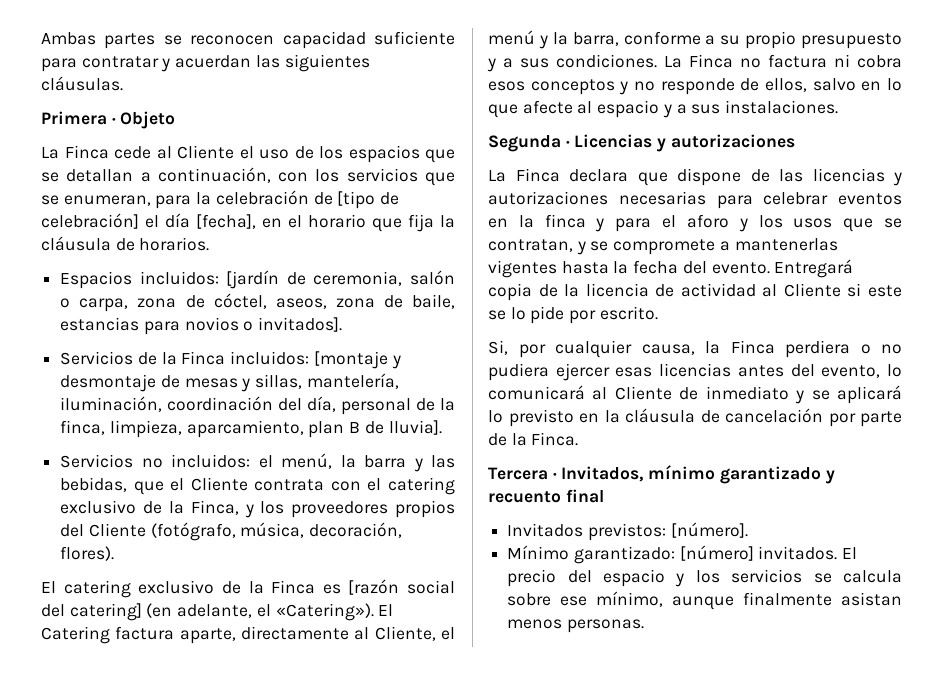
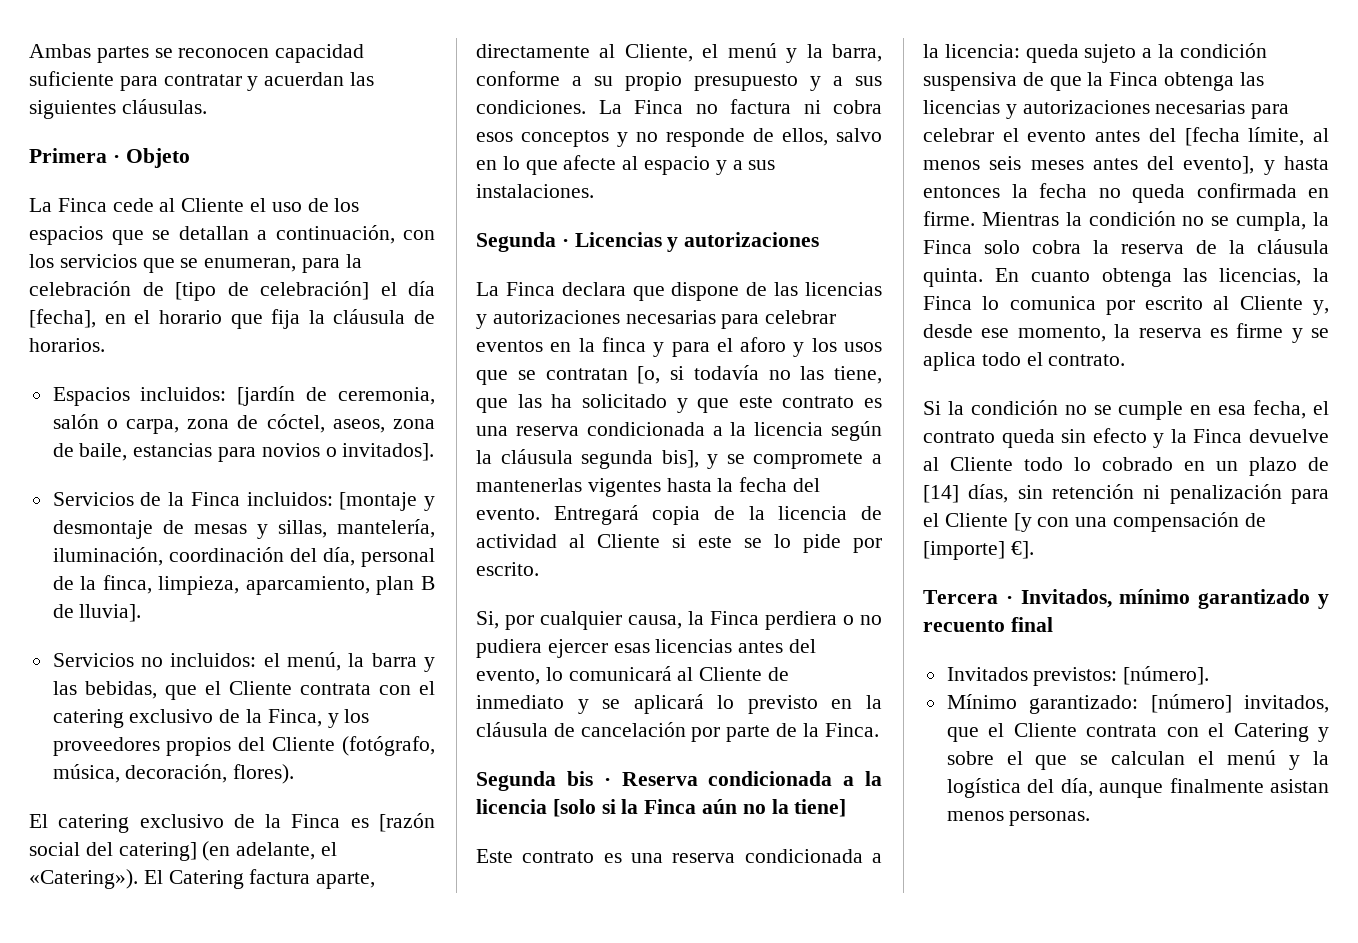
[488,239,573,252] contratan, -> [545,365,882,384] [476,394,882,413] [476,421,882,441] [476,449,699,469] contratan [o, si todavía no las tiene, que las ha solicitado y que este contrato es una reserva condicionada a la licencia según la cláusula segunda bis],
(579, 439) none -> [476,771,882,791] [476,799,847,817] [476,849,882,863] [923,43,1267,63] [923,72,1264,91] [923,100,1290,119] [923,127,1329,146] [923,156,1329,175] [923,183,1329,203] [923,211,1329,231] [923,239,1329,254] [923,268,1329,287] [923,296,1329,315] [923,323,1329,343] [923,352,1126,371] [923,400,1329,420] [923,428,1329,448] [923,457,1329,476] [923,484,1329,504] [923,512,1266,532] [923,541,1034,560] // Segunda bis · Reserva condicionada a la licencia [solo si la Finca aún no la tiene] // Este contrato es una reserva condicionada a la licencia: queda sujeto a la condición suspensiva de que la Finca obtenga las licencias y autorizaciones necesarias para celebrar el evento antes del [fecha límite, al menos seis meses antes del evento], y hasta entonces la fecha no queda confirmada en firme. Mientras la condición no se cumpla, la Finca solo cobra la reserva de la cláusula quinta. En cuanto obtenga las licencias, la Finca lo comunica por escrito al Cliente y, desde ese momento, la reserva es firme y se aplica todo el contrato. // Si la condición no se cumple en esa fecha, el contrato queda sin efecto y la Finca devuelve al Cliente todo lo cobrado en un plazo de [14] días, sin retención ni penalización para el Cliente [y con una compensación de [importe] €].
[758,546,858,560] [507,569,902,587] [507,591,664,607] invitados. El precio del espacio y los servicios se calcula sobre ese mínimo, -> [1244,695,1329,713] [946,723,1329,742] [946,750,1329,770] [946,778,1093,798] invitados, que el Cliente contrata con el Catering y sobre el que se calculan el menú y la logística del día,

